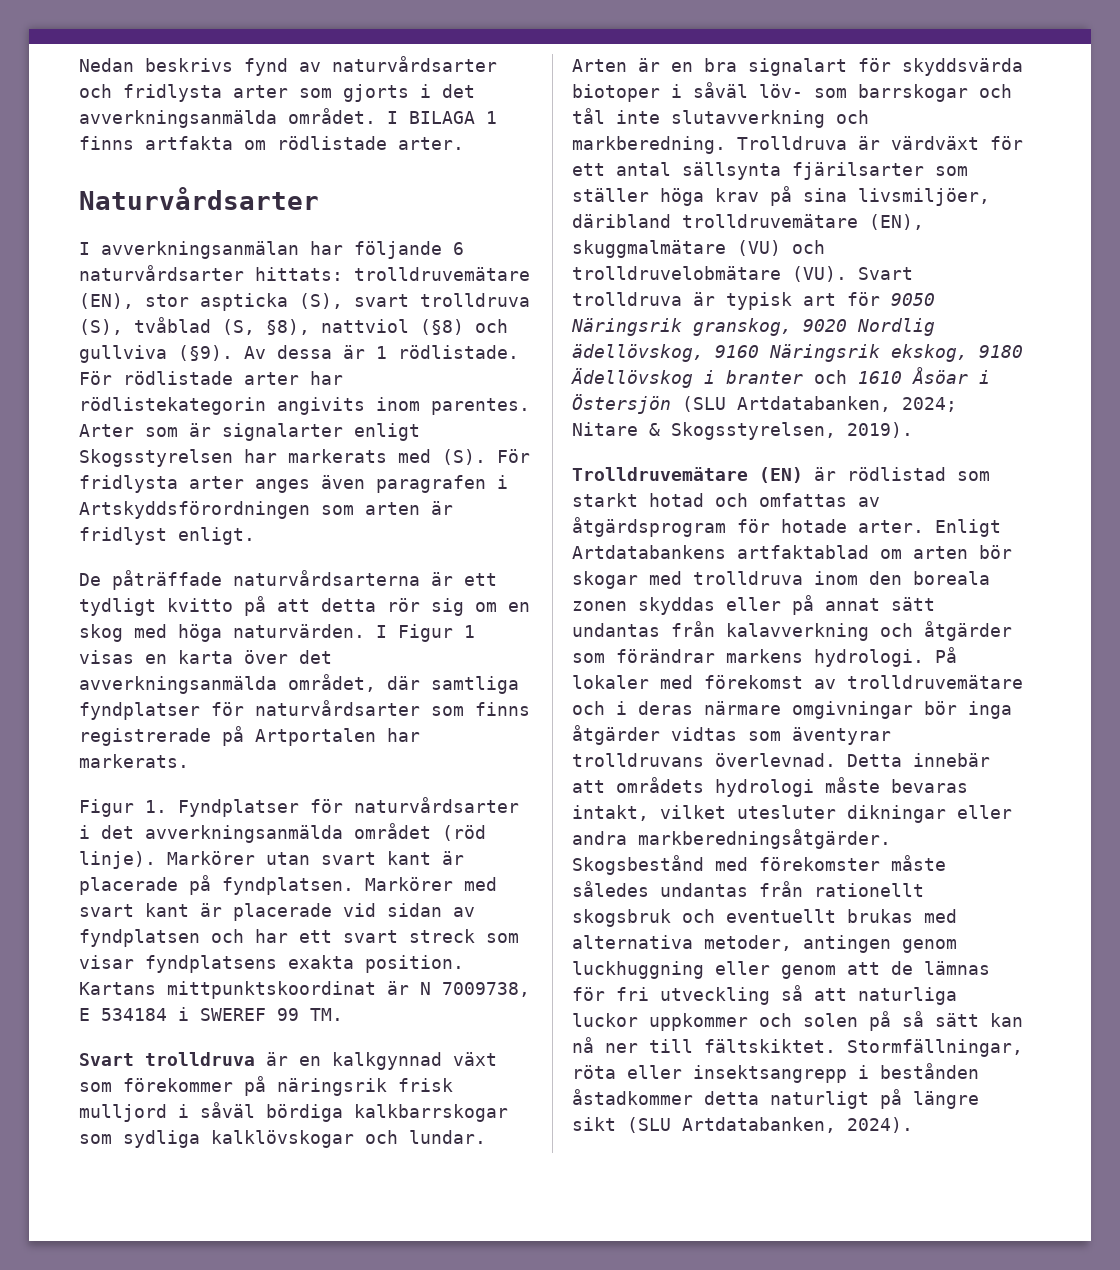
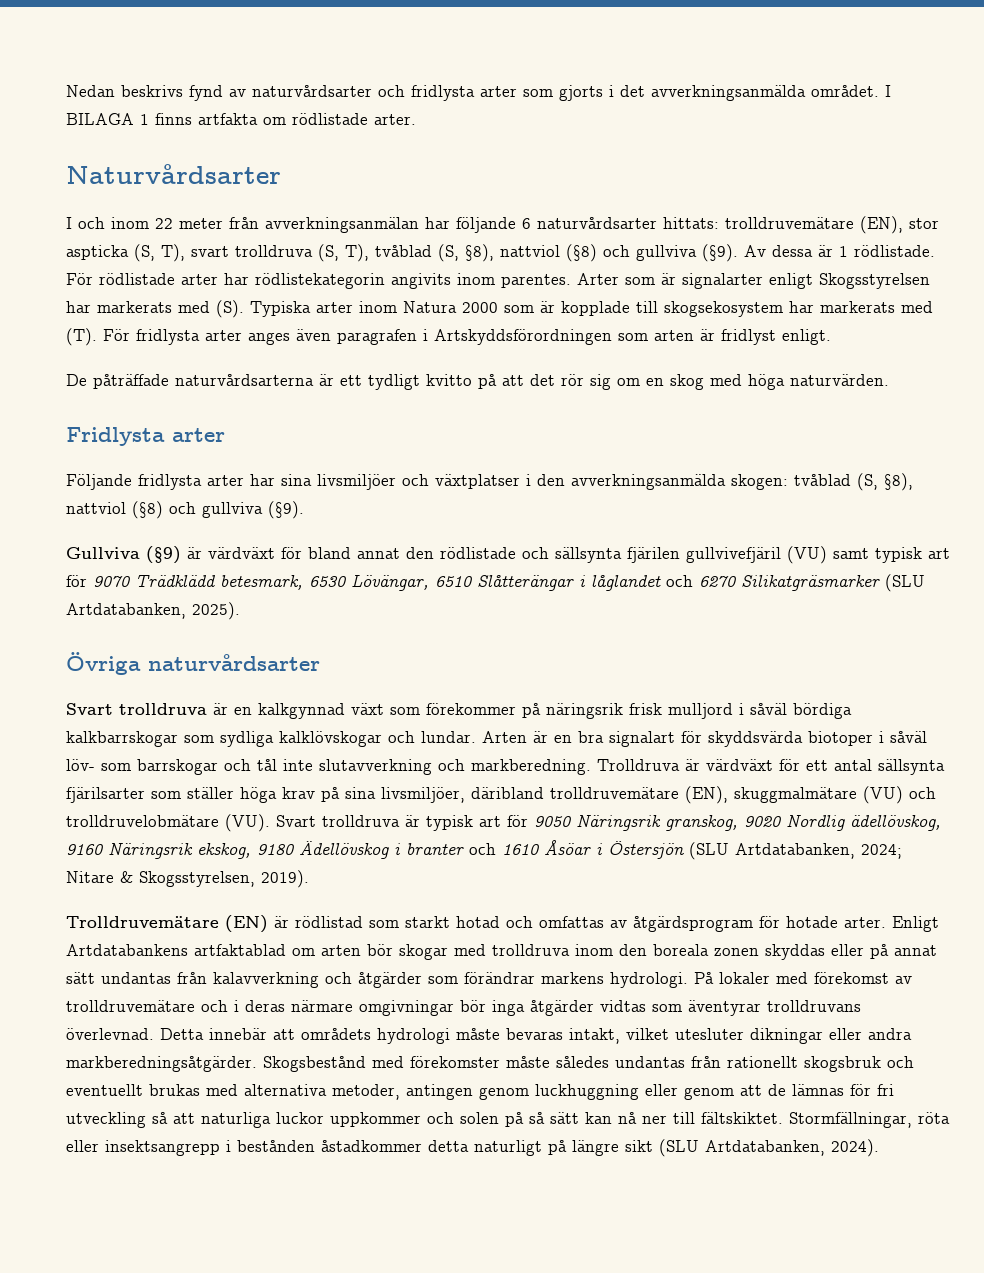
(90, 248) none -> [78,217,259,229] och inom 22 meter från
[299,293,530,309] [79,319,123,335] (S), svart trolldruva (S), -> [134,244,369,262] (S, T), svart trolldruva (S, T),
(486, 457) none -> [250,301,933,317] [66,328,97,346] Typiska arter inom Natura 2000 som är kopplade till skogsekosystem har markerats med (T).
[321,598,376,612] detta -> [530,374,555,386] det
[376,624,475,642] [79,650,332,664] [79,674,519,694] [79,700,530,720] [79,726,420,746] [79,754,189,768] [79,797,519,817] [79,823,486,843] [79,851,464,869] [79,875,497,895] [79,903,475,921] [79,929,519,947] [79,955,464,973] [79,981,530,999] [79,1007,343,1021] I Figur 1 visas en karta över det avverkningsanmälda området, där samtliga fyndplatser för naturvårdsarter som finns registrerade på Artportalen har markerats. // Figur 1. Fyndplatser för naturvårdsarter i det avverkningsanmälda området (röd linje). Markörer utan svart kant är placerade på fyndplatsen. Markörer med svart kant är placerade vid sidan av fyndplatsen och har ett svart streck som visar fyndplatsens exakta position. Kartans mittpunktskoordinat är N 7009738, E 534184 i SWEREF 99 TM. -> [66,427,225,446] [66,473,913,491] [66,501,304,519] [66,546,950,564] [66,574,925,592] [66,602,240,620] [66,652,320,675] // Fridlysta arter // Följande fridlysta arter har sina livsmiljöer och växtplatser i den avverkningsanmälda skogen: tvåblad (S, §8), nattviol (§8) och gullviva (§9). // Gullviva (§9) är värdväxt för bland annat den rödlistade och sällsynta fjärilen gullvivefjäril (VU) samt typisk art för 9070 Trädklädd betesmark, 6530 Lövängar, 6510 Slåtterängar i låglandet och 6270 Silikatgräsmarker (SLU Artdatabanken, 2025). // Övriga naturvårdsarter

